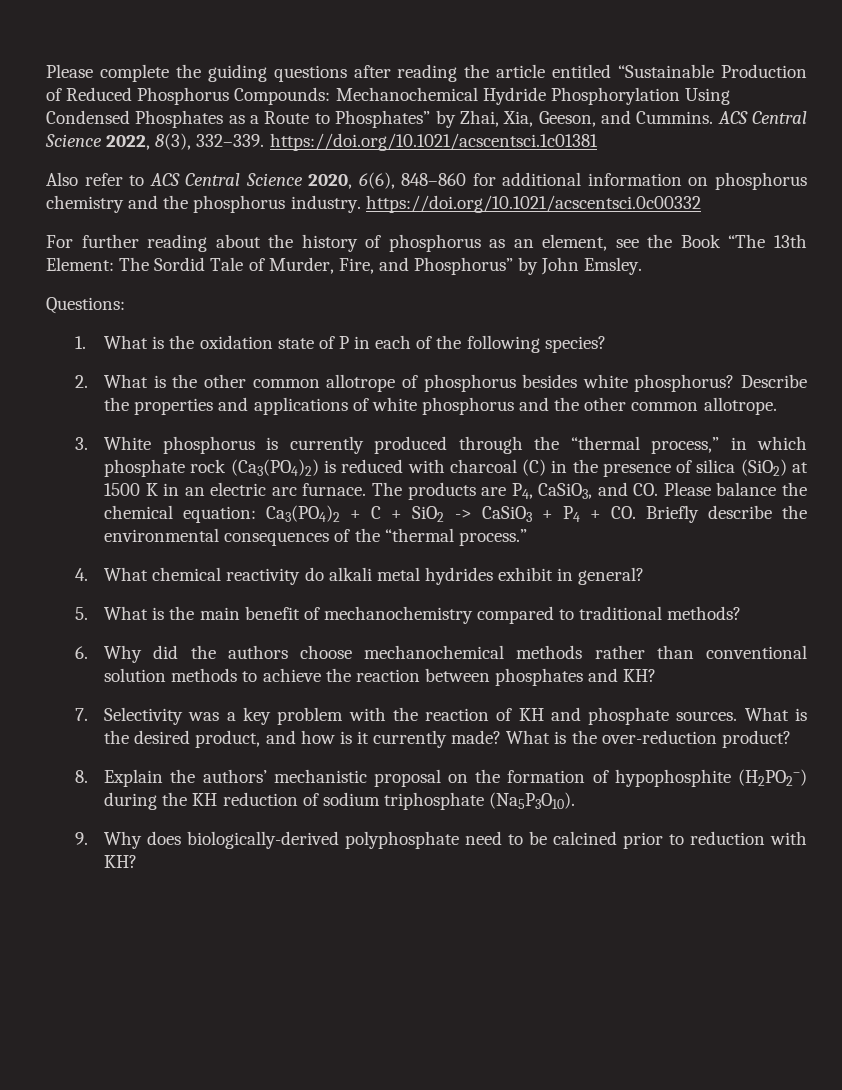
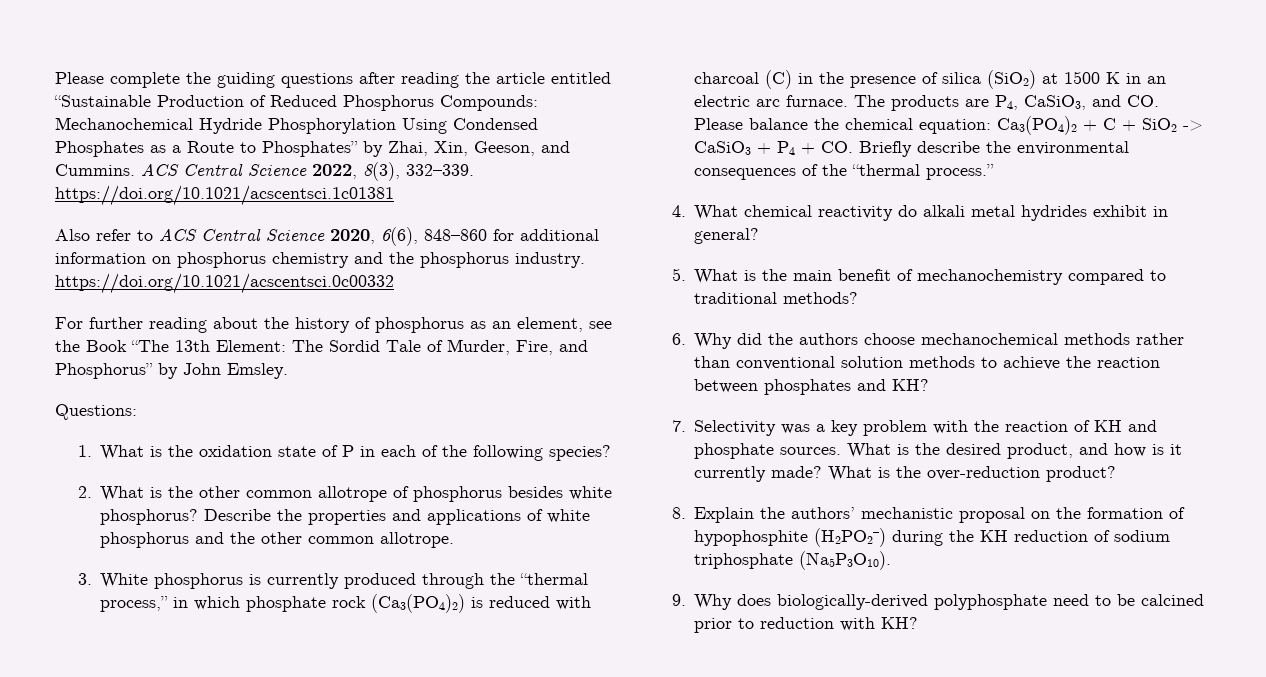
[503,111,534,127] Xia, -> [434,141,468,156] Xin,

